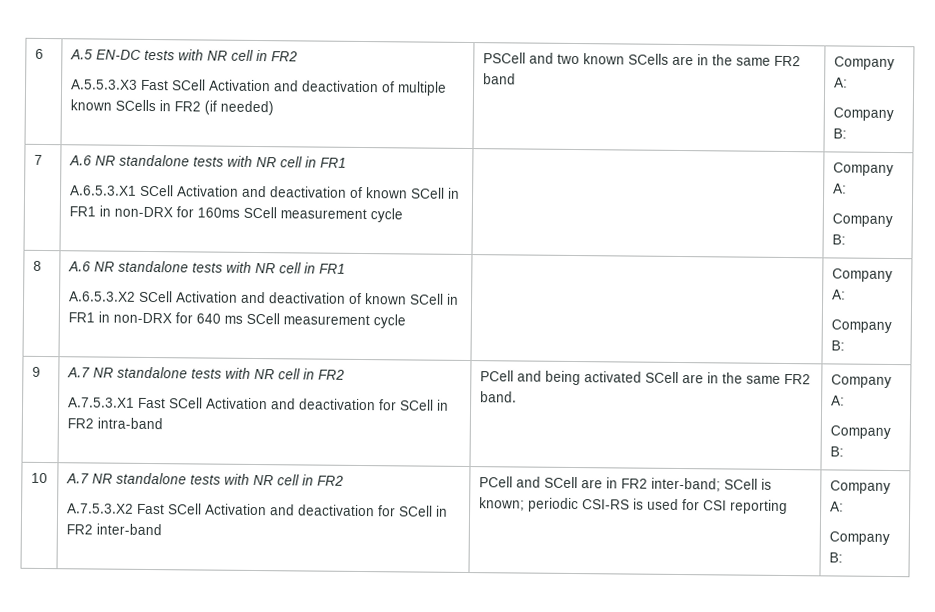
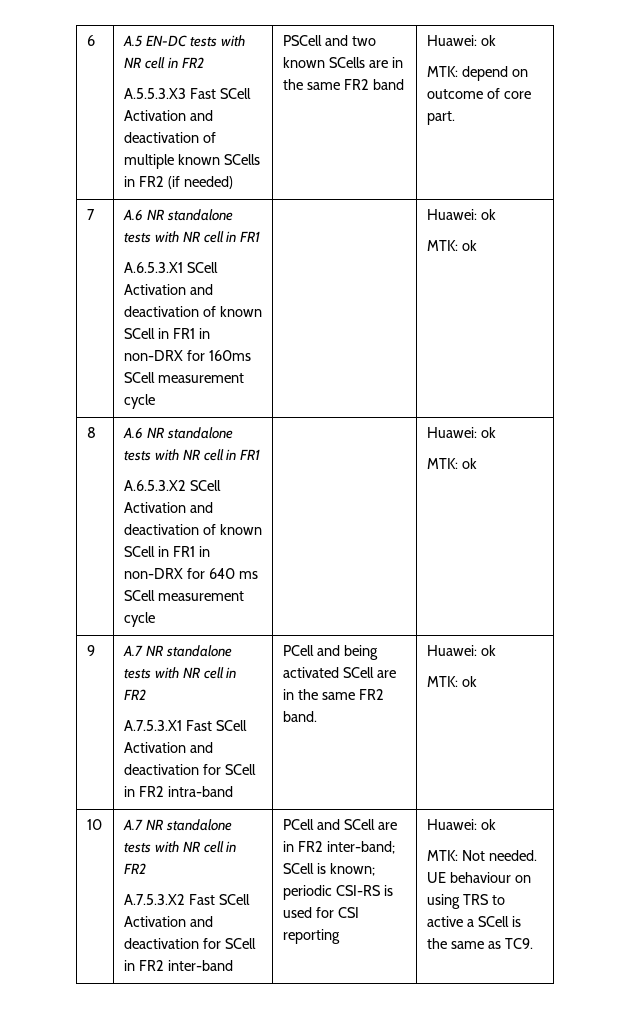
[833,56,895,71] [833,77,848,88] [832,107,894,122] [832,128,847,139] Company A: // Company B: -> [426,35,496,46] [426,66,528,81] [426,88,531,99] [426,111,455,125] Huawei: ok // MTK: depend on outcome of core part.
[832,162,894,177] [832,183,847,194] [831,213,893,228] [831,234,846,245] Company A: // Company B: -> [426,209,496,220] [426,240,477,251] Huawei: ok // MTK: ok
[831,268,893,283] [831,289,846,300] [830,319,892,333] [830,340,845,351] Company A: // Company B: -> [426,427,496,438] [426,458,477,469] Huawei: ok // MTK: ok
[830,374,892,388] [830,395,845,406] [829,425,891,439] [829,446,844,457] Company A: // Company B: -> [426,645,496,656] [426,676,477,687] Huawei: ok // MTK: ok
[829,480,891,494] [829,501,844,512] [828,531,890,545] [828,552,843,563] Company A: // Company B: -> [426,819,496,830] [426,850,537,861] [426,872,531,883] [426,894,505,909] [426,916,521,927] [426,938,533,949] Huawei: ok // MTK: Not needed. UE behaviour on using TRS to active a SCell is the same as TC9.

